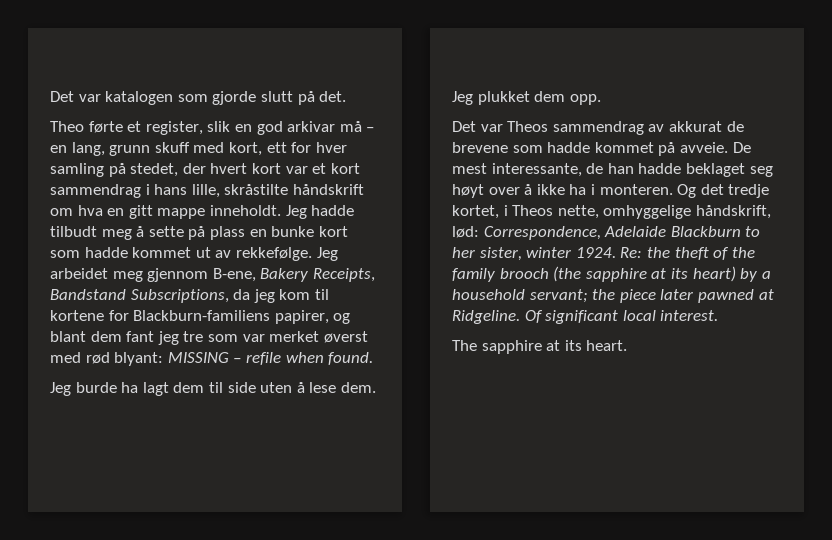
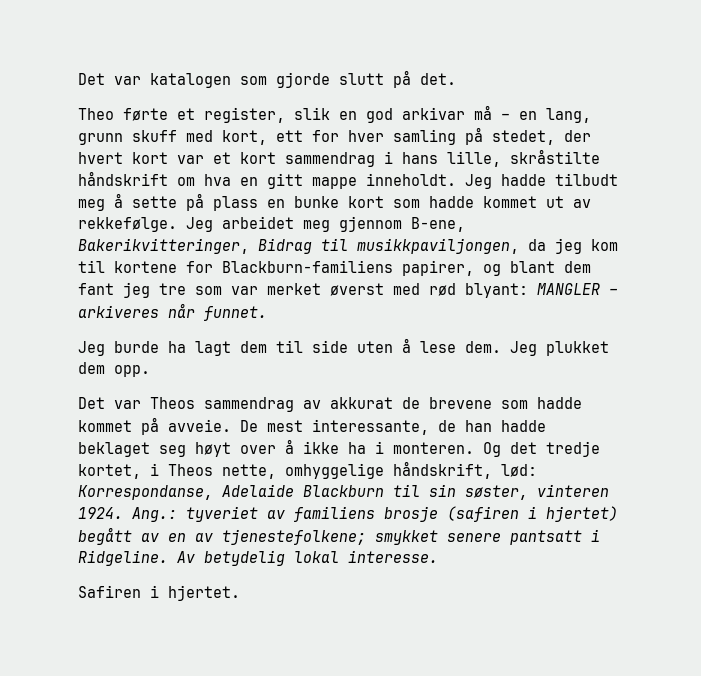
[260,268,375,282] [50,289,229,303] Bakery Receipts, Bandstand Subscriptions, -> [78,238,519,254] Bakerikvitteringer, Bidrag til musikkpaviljongen,
[167,352,374,365] MISSING – refile when found. -> [537,283,618,295] [78,303,267,321] MANGLER – arkiveres når funnet.
[483,226,601,240] Correspondence, -> [78,485,213,500] Korrespondanse,
[745,226,761,237] [452,247,755,261] [452,266,771,282] [452,289,774,303] [452,310,719,324] [452,340,628,354] to her sister, winter 1924. Re: the theft of the family brooch (the sapphire at its heart) by a household servant; the piece later pawned at Ridgeline. Of significant local interest. // The sapphire at its heart. -> [393,484,609,500] [78,506,618,522] [78,527,600,545] [78,550,438,566] [78,585,240,601] til sin søster, vinteren 1924. Ang.: tyveriet av familiens brosje (safiren i hjertet) begått av en av tjenestefolkene; smykket senere pantsatt i Ridgeline. Av betydelig lokal interesse. // Safiren i hjertet.

